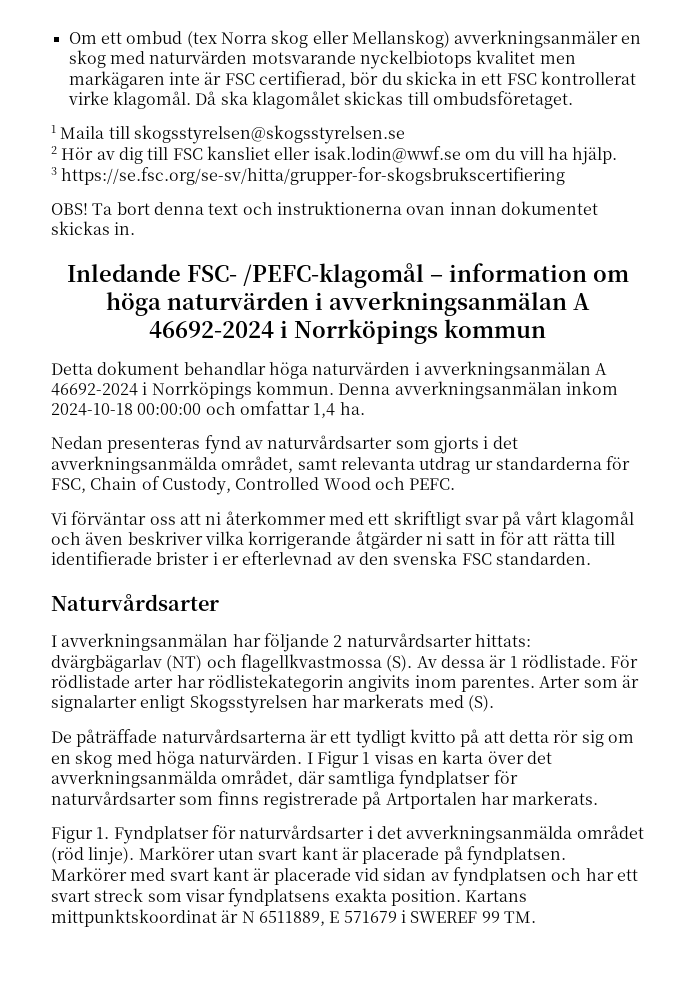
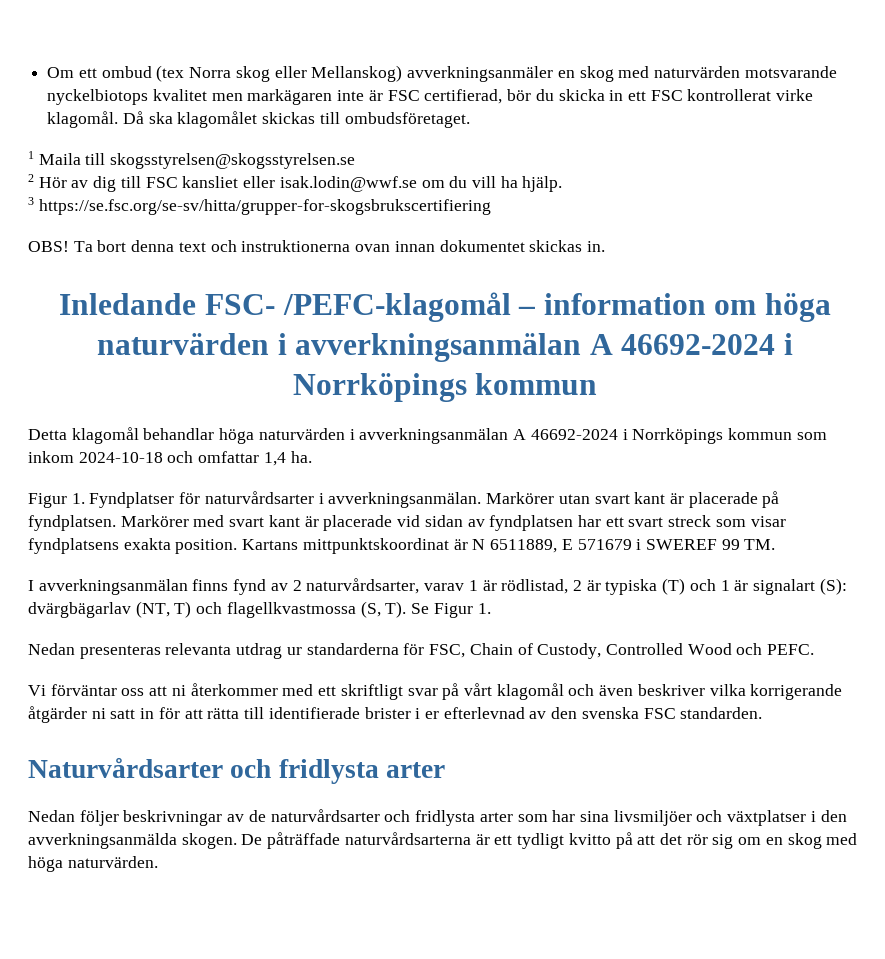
[97,361,180,375] dokument -> [71,427,139,444] klagomål
[255,381,562,399] kommun. Denna avverkningsanmälan -> [727,428,827,440] kommun som
[137,403,202,415] 00:00:00 -> (163, 457) none
[51,435,518,454] [51,456,337,474] Nedan presenteras fynd av naturvårdsarter som gjorts i det avverkningsanmälda området, samt -> [28,491,780,508] [28,515,786,531] [28,538,776,554] [28,578,847,595] [28,601,491,618] [28,643,161,659] Figur 1. Fyndplatser för naturvårdsarter i avverkningsanmälan. Markörer utan svart kant är placerade på fyndplatsen. Markörer med svart kant är placerade vid sidan av fyndplatsen har ett svart streck som visar fyndplatsens exakta position. Kartans mittpunktskoordinat är N 6511889, E 571679 i SWEREF 99 TM. // I avverkningsanmälan finns fynd av 2 naturvårdsarter, varav 1 är rödlistad, 2 är typiska (T) och 1 är signalart (S): dvärgbägarlav (NT, T) och flagellkvastmossa (S, T). Se Figur 1. // Nedan presenteras
[51,633,531,652] [51,654,639,672] [51,674,639,692] [51,694,494,713] // I avverkningsanmälan har följande 2 naturvårdsarter hittats: dvärgbägarlav (NT) och flagellkvastmossa (S). Av dessa är 1 rödlistade. För rödlistade arter har rödlistekategorin angivits inom parentes. Arter som är signalarter enligt Skogsstyrelsen har markerats med (S). // -> [230,759,446,784] [28,809,847,826] [28,833,237,849] och fridlysta arter // Nedan följer beskrivningar av de naturvårdsarter och fridlysta arter som har sina livsmiljöer och växtplatser i den avverkningsanmälda skogen.
[508,730,549,743] detta -> [659,833,682,845] det
[306,750,552,768] [51,770,518,789] [51,791,599,809] [51,825,644,844] [51,846,566,865] [51,867,638,886] [51,888,528,907] [51,909,536,927] I Figur 1 visas en karta över det avverkningsanmälda området, där samtliga fyndplatser för naturvårdsarter som finns registrerade på Artportalen har markerats. // Figur 1. Fyndplatser för naturvårdsarter i det avverkningsanmälda området (röd linje). Markörer utan svart kant är placerade på fyndplatsen. Markörer med svart kant är placerade vid sidan av fyndplatsen och har ett svart streck som visar fyndplatsens exakta position. Kartans mittpunktskoordinat är N 6511889, E 571679 i SWEREF 99 TM. -> (158, 862) none

